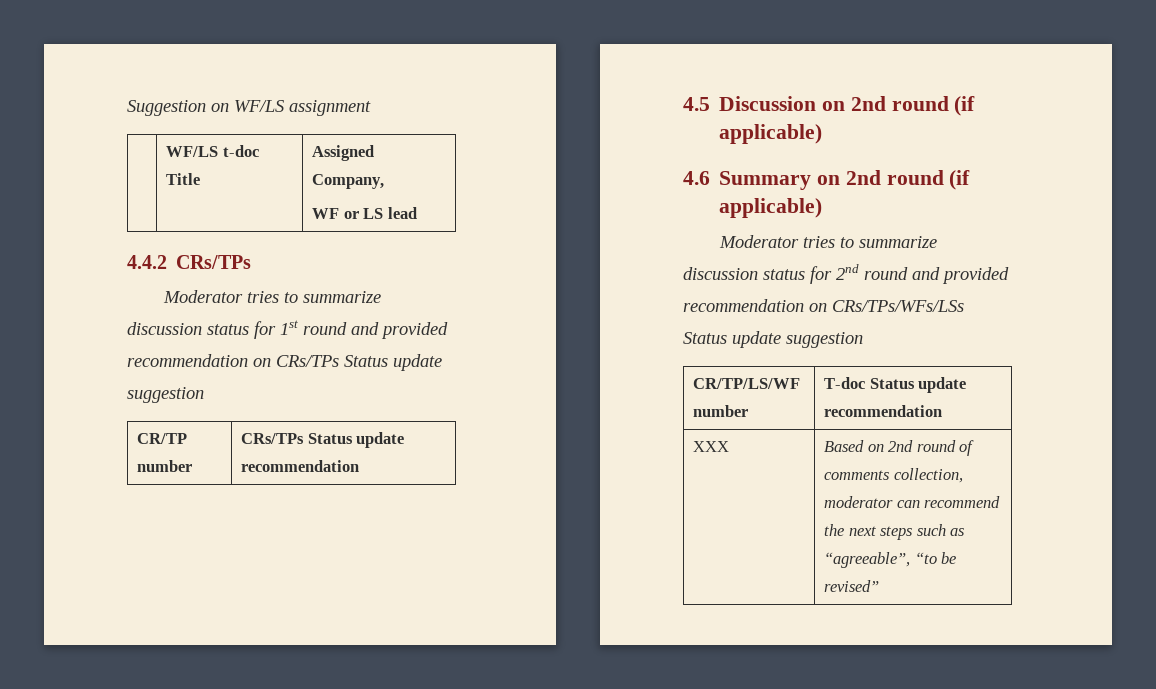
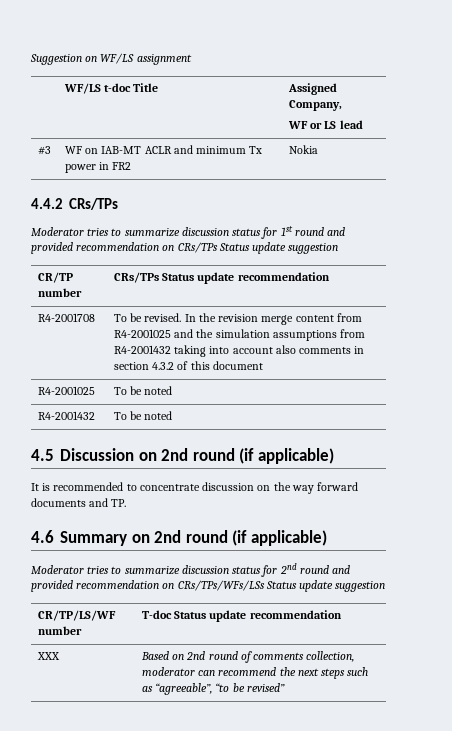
(417, 213) none -> [37,146,51,155] [64,145,263,154] [64,162,132,173] [288,145,318,154] // #3 | WF on IAB-MT ACLR and minimum Tx power in FR2 | Nokia
(360, 466) none -> [37,313,95,322] [113,313,362,325] [113,329,366,341] [113,345,365,357] [113,361,263,370] [37,386,95,395] [113,386,173,395] [37,411,95,420] [113,411,173,420] // R4-2001708 | To be revised. In the revision merge content from R4-2001025 and the simulation assumptions from R4-2001432 taking into account also comments in section 4.3.2 of this document // R4-2001025 | To be noted // R4-2001432 | To be noted
(823, 134) none -> [31,482,359,494] [31,498,127,507] // It is recommended to concentrate discussion on the way forward documents and TP.

